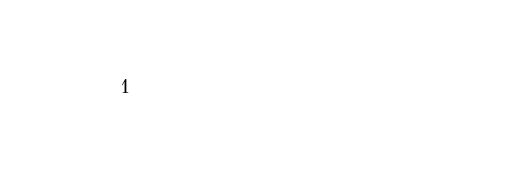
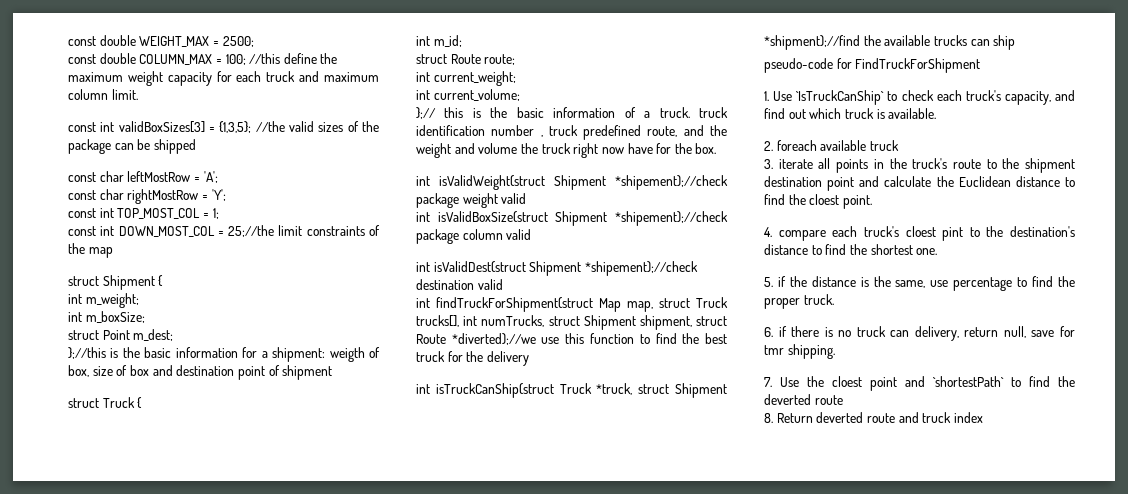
[119,79,130,93] 1 -> [68,35,254,47] [68,53,338,65] [68,71,379,86] [68,89,138,100] [68,121,379,133] [68,139,196,154] [68,171,218,183] [68,189,226,204] [68,208,219,219] [68,225,381,237] [68,243,113,258] [68,275,164,290] [68,293,139,308] [68,311,145,323] [68,329,174,341] [68,347,380,362] [68,365,333,380] [68,397,143,408] [416,35,462,47] [416,54,516,65] [416,71,516,86] [416,89,520,101] [416,107,728,119] [416,125,727,140] [416,143,717,158] [416,175,729,190] [416,193,527,208] [416,211,729,226] [416,229,532,244] [416,261,698,276] [416,279,503,290] [416,297,728,312] [416,315,727,330] [416,333,727,345] [416,351,529,366] [416,383,727,398] [764,35,1016,50] [764,58,981,73] [764,90,1075,105] [764,108,937,119] [764,140,899,151] [764,158,1075,173] [764,176,1075,191] [764,194,872,209] [764,226,1075,241] [764,244,938,255] [764,276,1075,291] [764,294,834,309] [764,326,1075,341] [764,344,835,359] [764,376,1075,391] [764,394,843,405] [764,412,983,423] const double WEIGHT_MAX = 2500; // const double COLUMN_MAX = 100; //this define the maximum weight capacity for each truck and maximum column limit. // const int validBoxSizes[3] = {1,3,5}; //the valid sizes of the package can be shipped // const char leftMostRow = 'A'; // const char rightMostRow = 'Y'; // const int TOP_MOST_COL = 1; // const int DOWN_MOST_COL = 25;//the limit constraints of the map // struct Shipment { // int m_weight; // int m_boxSize; // struct Point m_dest; // };//this is the basic information for a shipment: weigth of box, size of box and destination point of shipment // struct Truck { // int m_id; // struct Route route; // int current_weight; // int current_volume; // };// this is the basic information of a truck. truck identification number , truck predefined route, and the weight and volume the truck right now have for the box. // int isValidWeight(struct Shipment *shipement);//check package weight valid // int isValidBoxSize(struct Shipment *shipement);//check package column valid // int isValidDest(struct Shipment *shipement);//check destination valid // int findTruckForShipment(struct Map map, struct Truck trucks[], int numTrucks, struct Shipment shipment, struct Route *diverted);//we use this function to find the best truck for the delivery // int isTruckCanShip(struct Truck *truck, struct Shipment *shipment);//find the available trucks can ship // pseudo-code for FindTruckForShipment // 1. Use `IsTruckCanShip` to check each truck's capacity, and find out which truck is available. // 2. foreach available truck // 3. iterate all points in the truck's route to the shipment destination point and calculate the Euclidean distance to find the cloest point. // 4. compare each truck's cloest pint to the destination's distance to find the shortest one. // 5. if the distance is the same, use percentage to find the proper truck. // 6. if there is no truck can delivery, return null, save for tmr shipping. // 7. Use the cloest point and `shortestPath` to find the deverted route // 8. Return deverted route and truck index

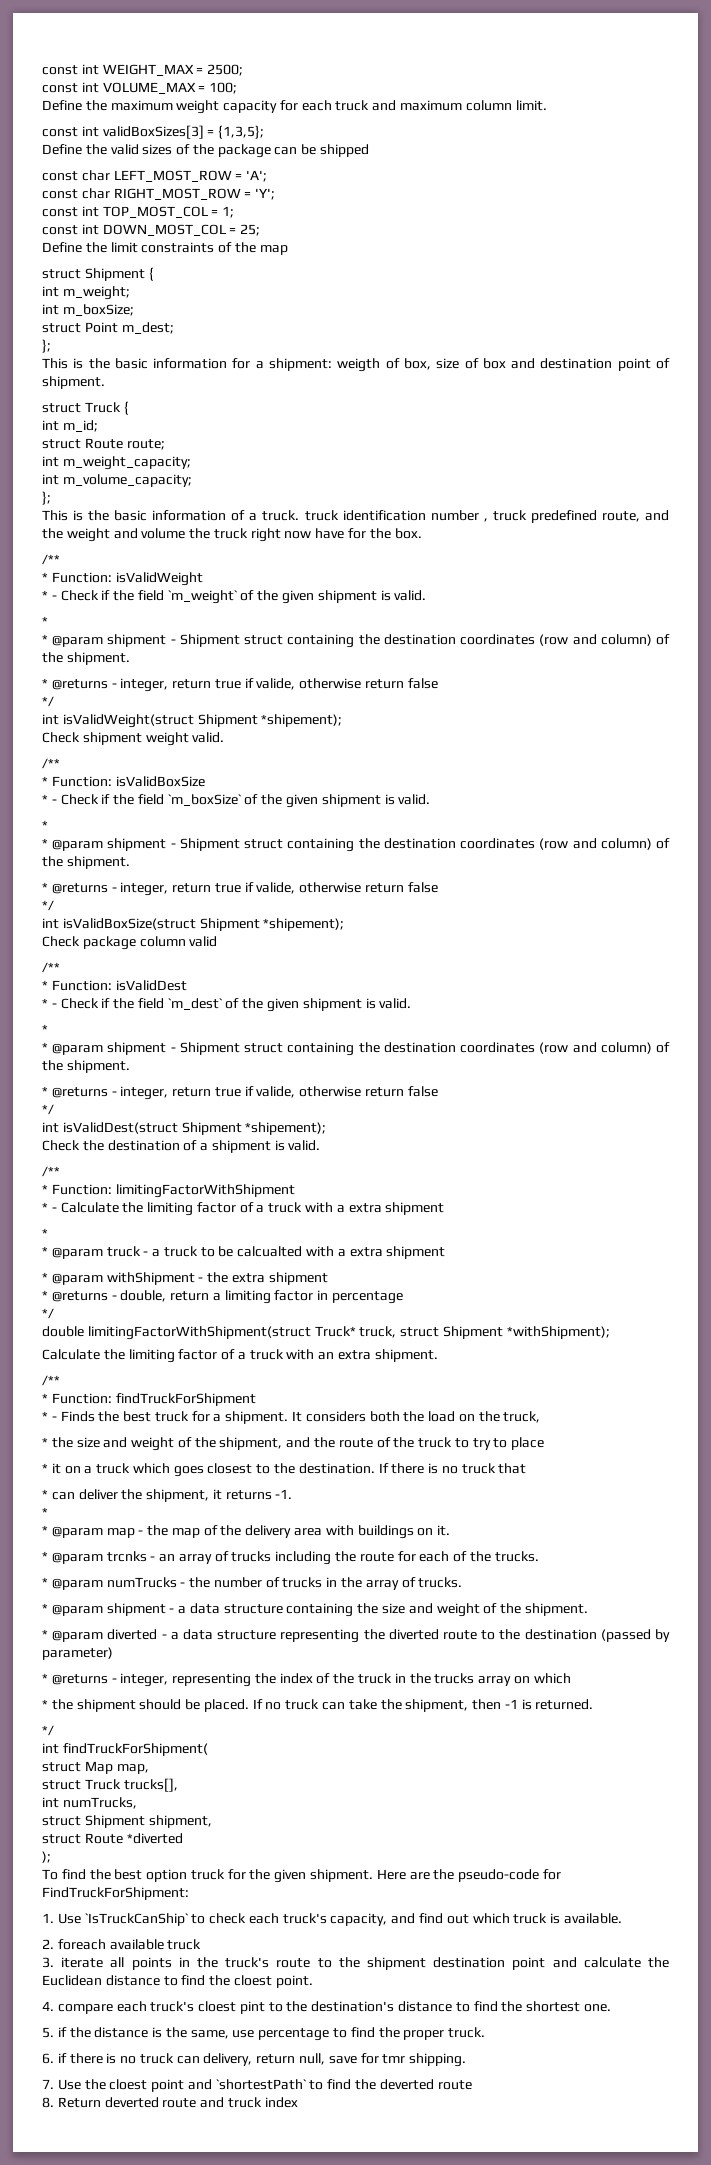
[68,35,136,46] const double -> [42,64,99,75] const int
[99,53,213,65] double COLUMN_MAX -> [81,82,196,94] int VOLUME_MAX
[249,53,317,64] //this define -> [42,100,82,111] // Define
[255,121,285,132] //the -> [42,144,107,155] // Define the
[127,171,191,182] leftMostRow -> [113,170,232,182] LEFT_MOST_ROW
[127,189,199,204] rightMostRow -> [113,188,241,200] RIGHT_MOST_ROW
[228,225,275,237] 25;//the -> [240,224,261,236] [42,242,107,253] 25; // Define the
[68,347,106,359] };//this -> [42,339,51,353] [42,358,68,369] }; // This
[282,365,333,380] shipment -> [42,376,105,389] shipment.
[433,71,516,86] [416,89,520,101] [416,107,464,119] current_weight; // int current_volume; // };// this -> [62,456,191,470] [42,474,192,487] [42,491,51,505] [42,510,68,521] m_weight_capacity; // int m_volume_capacity; // }; // This
[416,175,729,190] [416,193,527,208] int isValidWeight(struct Shipment *shipement);//check package weight valid -> [42,554,60,565] [42,572,203,586] [42,590,427,604] [42,616,48,626] [42,634,671,648] [42,652,130,665] [42,678,438,692] [42,696,54,707] [42,714,343,728] [42,732,225,746] [42,758,60,769] [42,776,205,787] [42,794,431,808] [42,820,48,830] [42,838,671,852] [42,856,130,869] [42,882,438,896] [42,900,54,911] /** // * Function: isValidWeight // * - Check if the field `m_weight` of the given shipment is valid. // * // * @param shipment - Shipment struct containing the destination coordinates (row and column) of the shipment. // * @returns - integer, return true if valide, otherwise return false // */ // int isValidWeight(struct Shipment *shipement); // Check shipment weight valid. // /** // * Function: isValidBoxSize // * - Check if the field `m_boxSize` of the given shipment is valid. // * // * @param shipment - Shipment struct containing the destination coordinates (row and column) of the shipment. // * @returns - integer, return true if valide, otherwise return false // */
[615,211,729,226] *shipement);//check -> [263,918,345,931] [42,936,80,947] *shipement); // Check
[416,261,698,276] [416,279,503,290] [416,297,728,312] [416,315,727,330] [416,333,727,345] [416,351,529,366] [416,383,727,398] [764,35,1016,50] int isValidDest(struct Shipment *shipement);//check destination valid // int findTruckForShipment(struct Map map, struct Truck trucks[], int numTrucks, struct Shipment shipment, struct Route *diverted);//we use this function to find the best truck for the delivery // int isTruckCanShip(struct Truck *truck, struct Shipment *shipment);//find the available trucks can ship // -> [42,962,60,973] [42,980,187,991] [42,998,412,1012] [42,1024,48,1034] [42,1042,671,1056] [42,1060,130,1073] [42,1086,438,1100] [42,1104,54,1115] [42,1122,327,1135] [42,1140,321,1153] [42,1166,60,1177] [42,1184,295,1198] [42,1202,445,1216] [42,1228,48,1238] [42,1246,446,1259] [42,1272,328,1285] [42,1290,404,1304] [42,1308,54,1319] [42,1326,610,1340] [42,1349,438,1363] [42,1375,60,1386] [42,1393,256,1406] [42,1411,541,1424] [42,1437,545,1451] [42,1463,527,1477] [42,1489,293,1502] [42,1507,48,1517] [42,1525,451,1539] [42,1551,539,1565] [42,1577,463,1590] [42,1603,588,1617] [42,1629,670,1643] [42,1647,113,1660] [42,1673,571,1687] [42,1699,594,1712] [42,1725,54,1736] [42,1743,208,1756] [42,1761,149,1774] [42,1778,178,1792] [42,1797,137,1809] [42,1815,212,1828] [42,1833,183,1844] [42,1851,51,1863] [42,1869,455,1883] /** // * Function: isValidDest // * - Check if the field `m_dest` of the given shipment is valid. // * // * @param shipment - Shipment struct containing the destination coordinates (row and column) of the shipment. // * @returns - integer, return true if valide, otherwise return false // */ // int isValidDest(struct Shipment *shipement); // Check the destination of a shipment is valid. // /** // * Function: limitingFactorWithShipment // * - Calculate the limiting factor of a truck with a extra shipment // * // * @param truck - a truck to be calcualted with a extra shipment // * @param withShipment - the extra shipment // * @returns - double, return a limiting factor in percentage // */ // double limitingFactorWithShipment(struct Truck* truck, struct Shipment *withShipment); // Calculate the limiting factor of a truck with an extra shipment. // /** // * Function: findTruckForShipment // * - Finds the best truck for a shipment. It considers both the load on the truck, // * the size and weight of the shipment, and the route of the truck to try to place // * it on a truck which goes closest to the destination. If there is no truck that // * can deliver the shipment, it returns -1. // * // * @param map - the map of the delivery area with buildings on it. // * @param trcnks - an array of trucks including the route for each of the trucks. // * @param numTrucks - the number of trucks in the array of trucks. // * @param shipment - a data structure containing the size and weight of the shipment. // * @param diverted - a data structure representing the diverted route to the destination (passed by parameter) // * @returns - integer, representing the index of the truck in the trucks array on which // * the shipment should be placed. If no truck can take the shipment, then -1 is returned. // */ // int findTruckForShipment( // struct Map map, // struct Truck trucks[], // int numTrucks, // struct Shipment shipment, // struct Route *diverted // ); // To find the best option truck for the given shipment. Here are the
[855,58,981,73] FindTruckForShipment -> [42,1887,189,1900] FindTruckForShipment:

